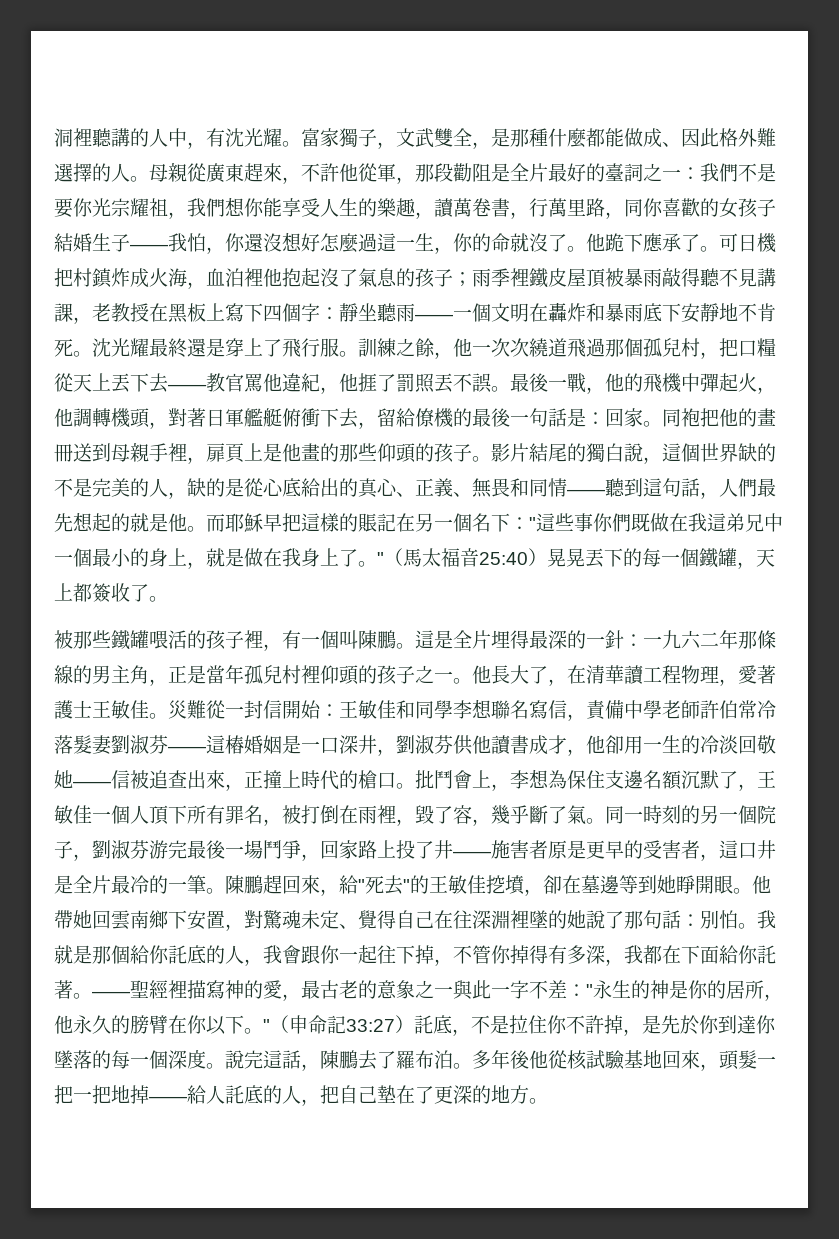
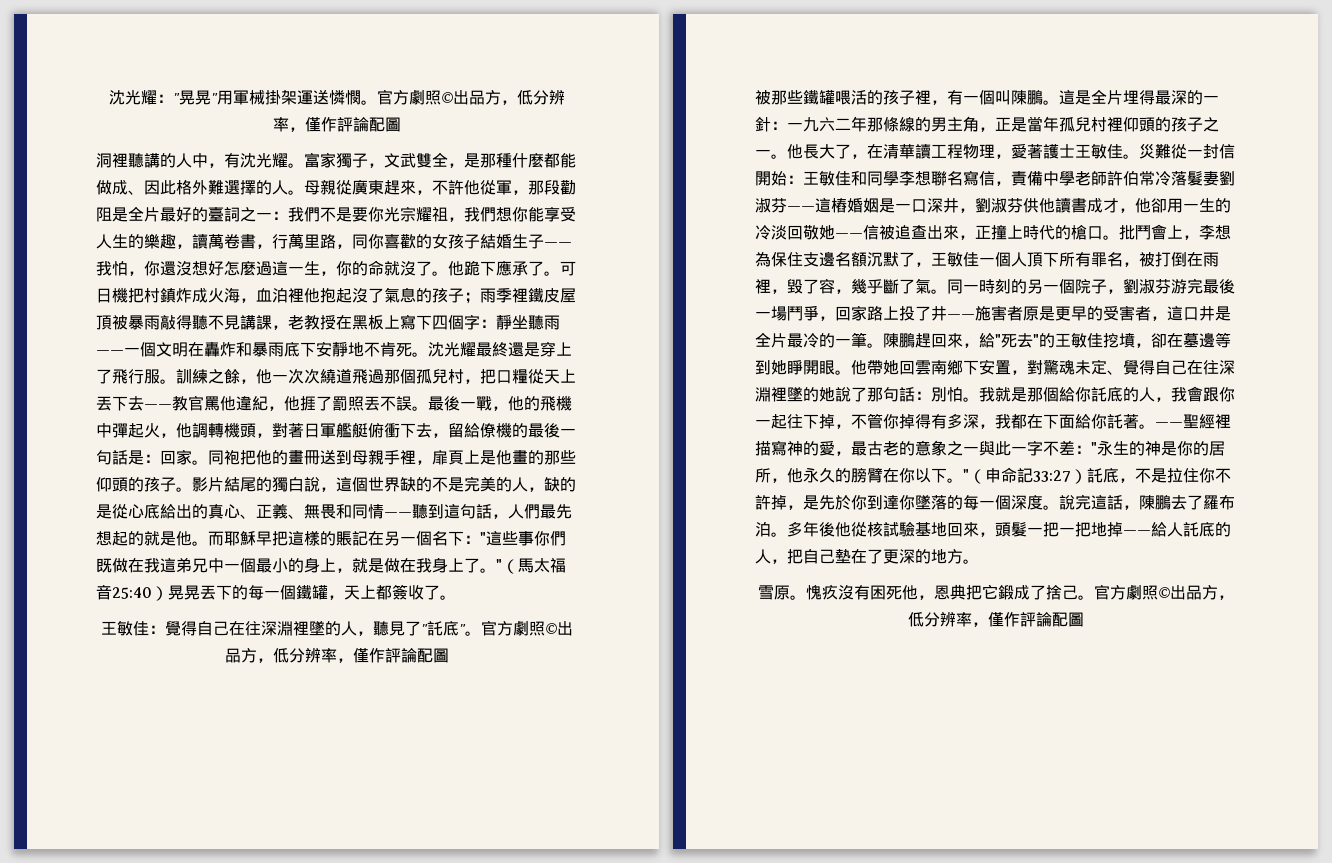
(54, 137) none -> [108,89,565,105] [272,117,401,132] 沈光耀："晃晃"用軍械掛架運送憐憫。官方劇照©出品方，低分辨率，僅作評論配圖 //
(168, 599) none -> [100,620,573,636] [224,648,449,663] // 王敏佳：覺得自己在往深淵裡墜的人，聽見了"託底"。官方劇照©出品方，低分辨率，僅作評論配圖
(548, 1101) none -> [757,584,1234,600] [907,612,1084,627] // 雪原。愧疚沒有困死他，恩典把它鍛成了捨己。官方劇照©出品方，低分辨率，僅作評論配圖

